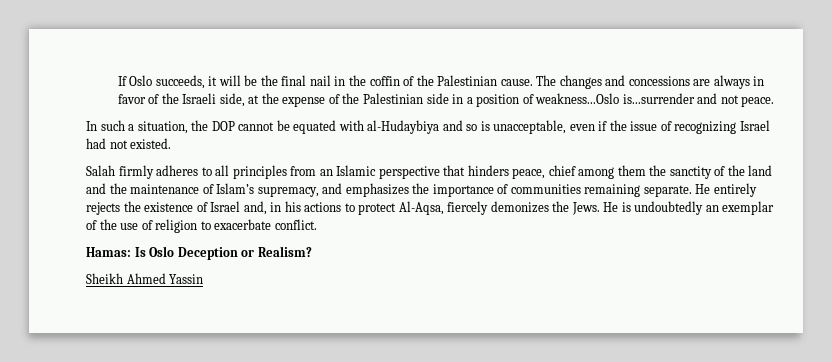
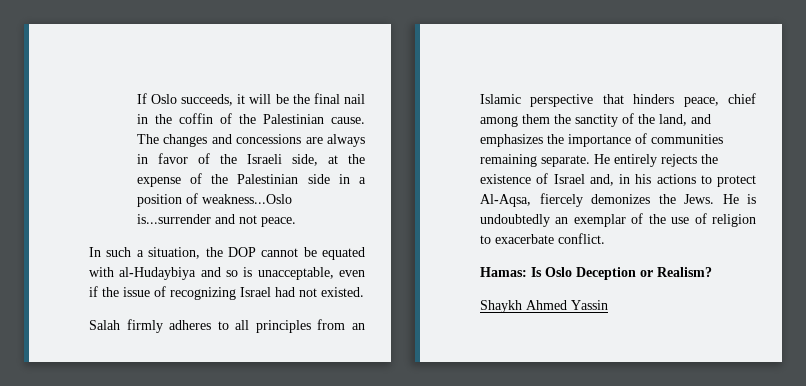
[748,165,773,176] [86,183,319,197] land and the maintenance of Islam’s supremacy, -> [659,114,687,126] land,
[86,273,123,284] Sheikh -> [480,300,522,313] Shaykh

